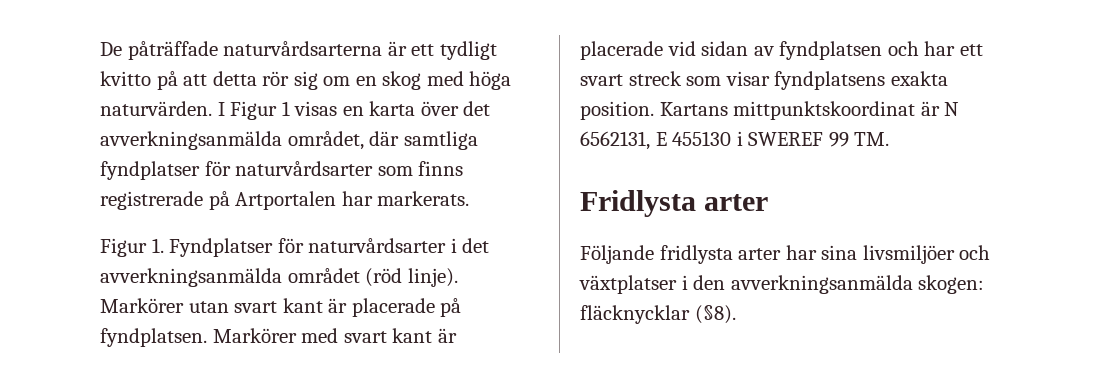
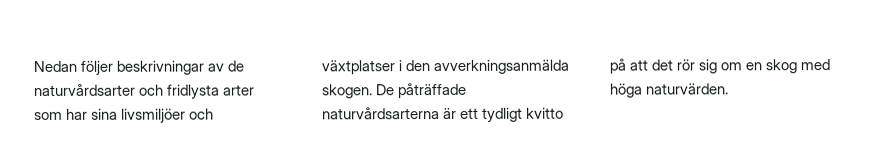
(100, 49) none -> [33,60,245,76] [34,83,256,100] [34,108,215,124] [321,59,570,75] [322,84,373,99] Nedan följer beskrivningar av de naturvårdsarter och fridlysta arter som har sina livsmiljöer och växtplatser i den avverkningsanmälda skogen.
[212,71,257,86] detta -> [651,59,674,71] det
[217,101,491,120] [100,131,478,150] [100,161,464,180] [100,191,470,210] [100,238,490,257] [100,268,458,287] [100,298,462,317] [100,328,457,347] [580,41,983,60] [580,71,948,90] [580,101,960,120] [580,131,890,150] [580,190,769,217] [580,245,991,264] [579,275,985,294] [580,305,736,324] I Figur 1 visas en karta över det avverkningsanmälda området, där samtliga fyndplatser för naturvårdsarter som finns registrerade på Artportalen har markerats. // Figur 1. Fyndplatser för naturvårdsarter i det avverkningsanmälda området (röd linje). Markörer utan svart kant är placerade på fyndplatsen. Markörer med svart kant är placerade vid sidan av fyndplatsen och har ett svart streck som visar fyndplatsens exakta position. Kartans mittpunktskoordinat är N 6562131, E 455130 i SWEREF 99 TM. // Fridlysta arter // Följande fridlysta arter har sina livsmiljöer och växtplatser i den avverkningsanmälda skogen: fläcknycklar (§8). -> (730, 89) none

